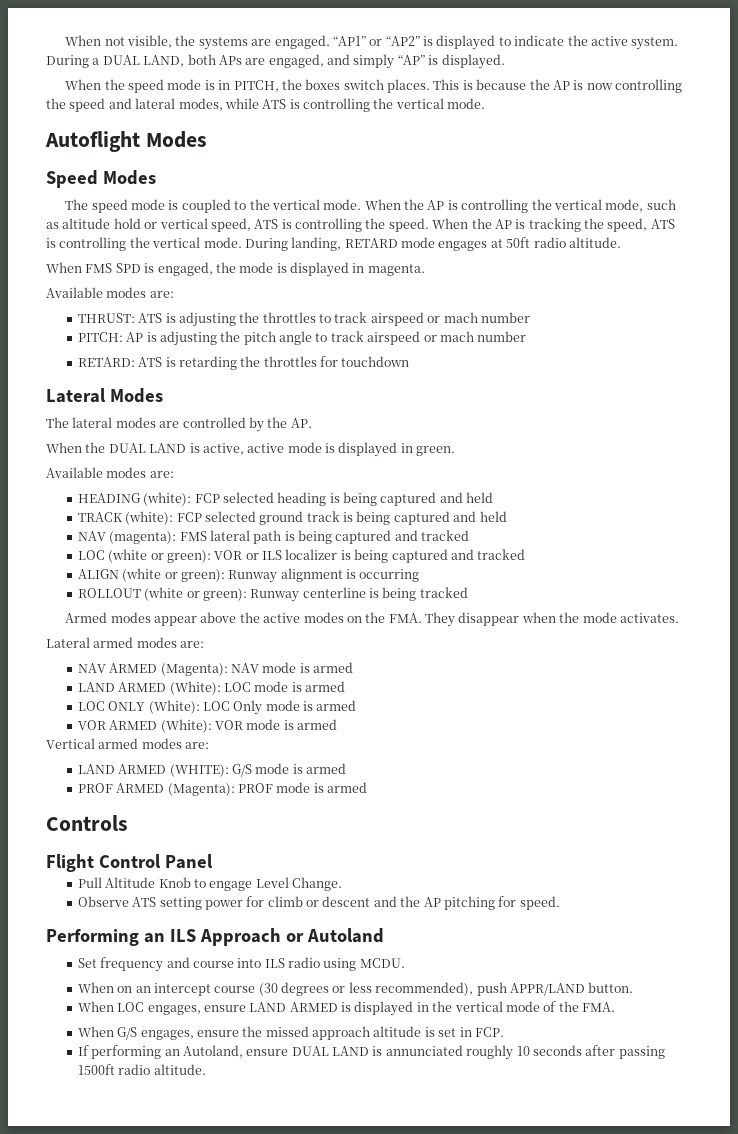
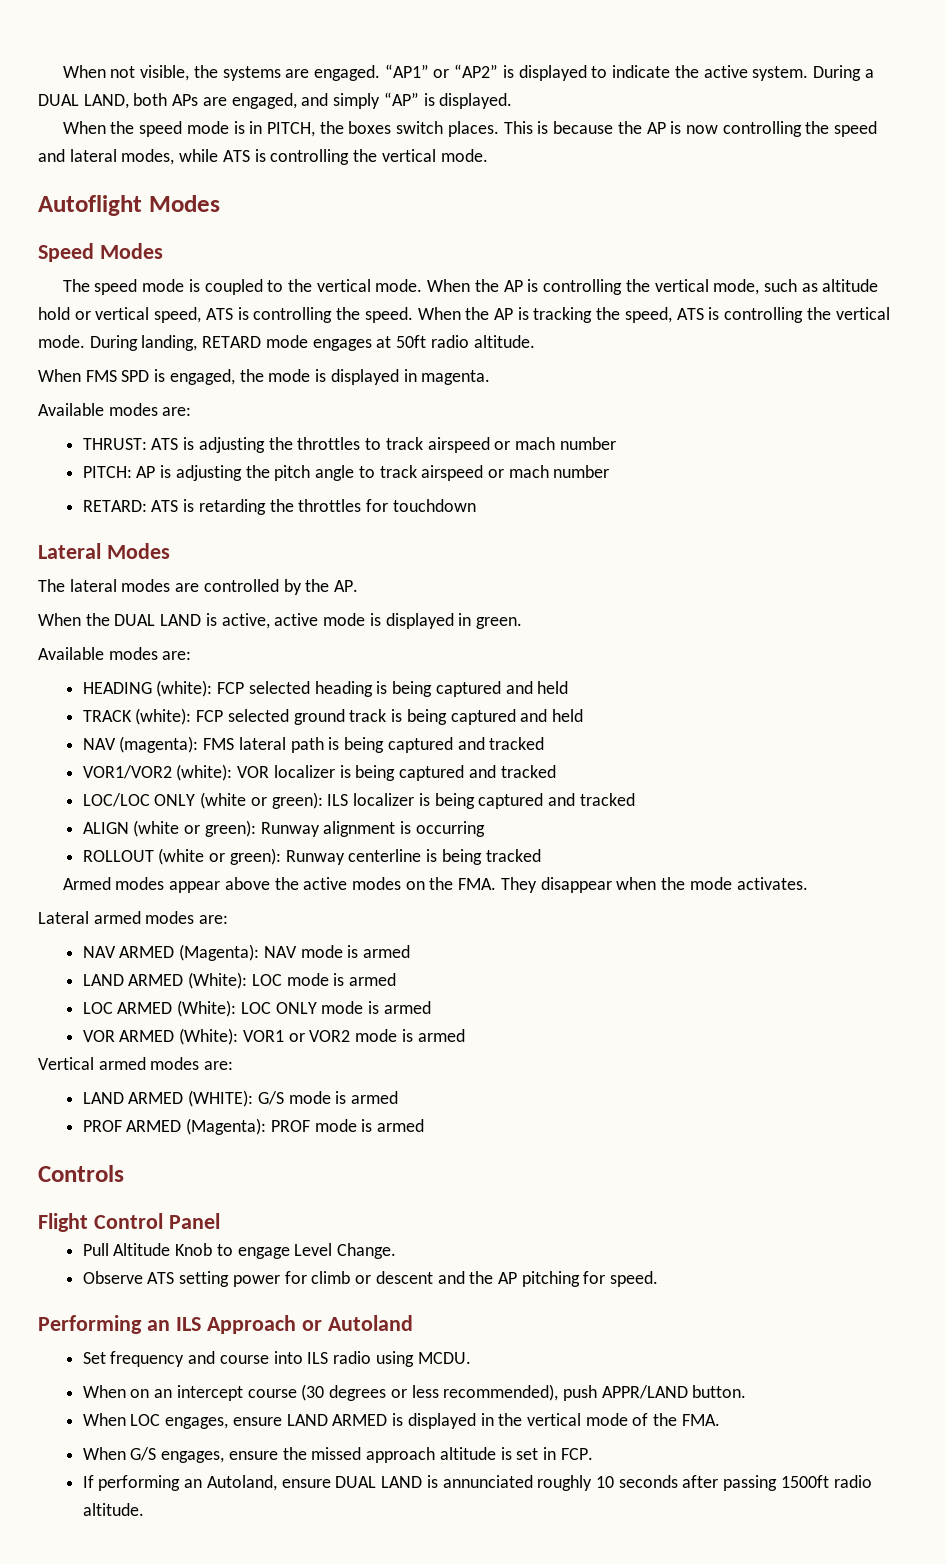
[77,549,259,563] LOC (white or green): VOR or -> [82,764,556,781] [82,792,323,809] VOR1/VOR2 (white): VOR localizer is being captured and tracked // LOC/LOC ONLY (white or green):
[108,700,263,715] ONLY (White): LOC Only -> [117,1000,317,1017] ARMED (White): LOC ONLY
[214,720,243,730] VOR -> [242,1030,351,1042] VOR1 or VOR2

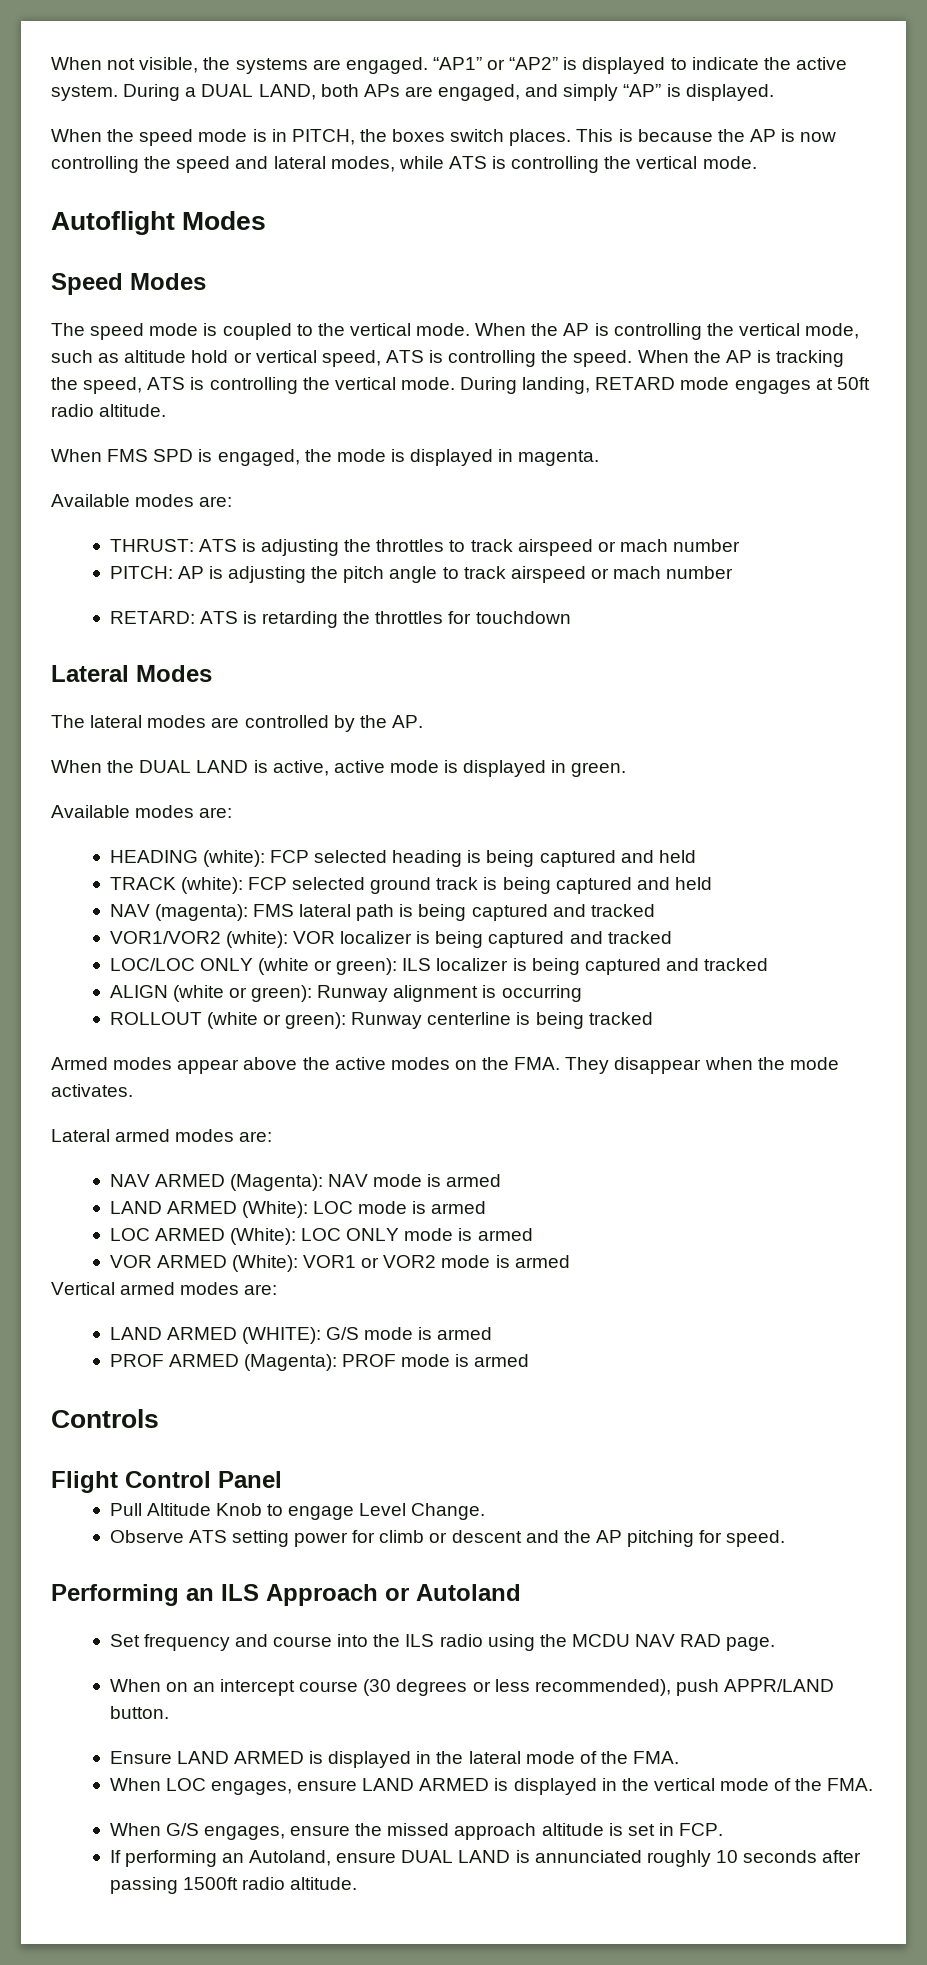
(303, 1357) none -> [373,1634,401,1647] the
[417,1352,471,1364] MCDU. -> [539,1634,776,1651] the MCDU NAV RAD page.
(747, 1391) none -> [109,1751,680,1768] // Ensure LAND ARMED is displayed in the lateral mode of the FMA.

